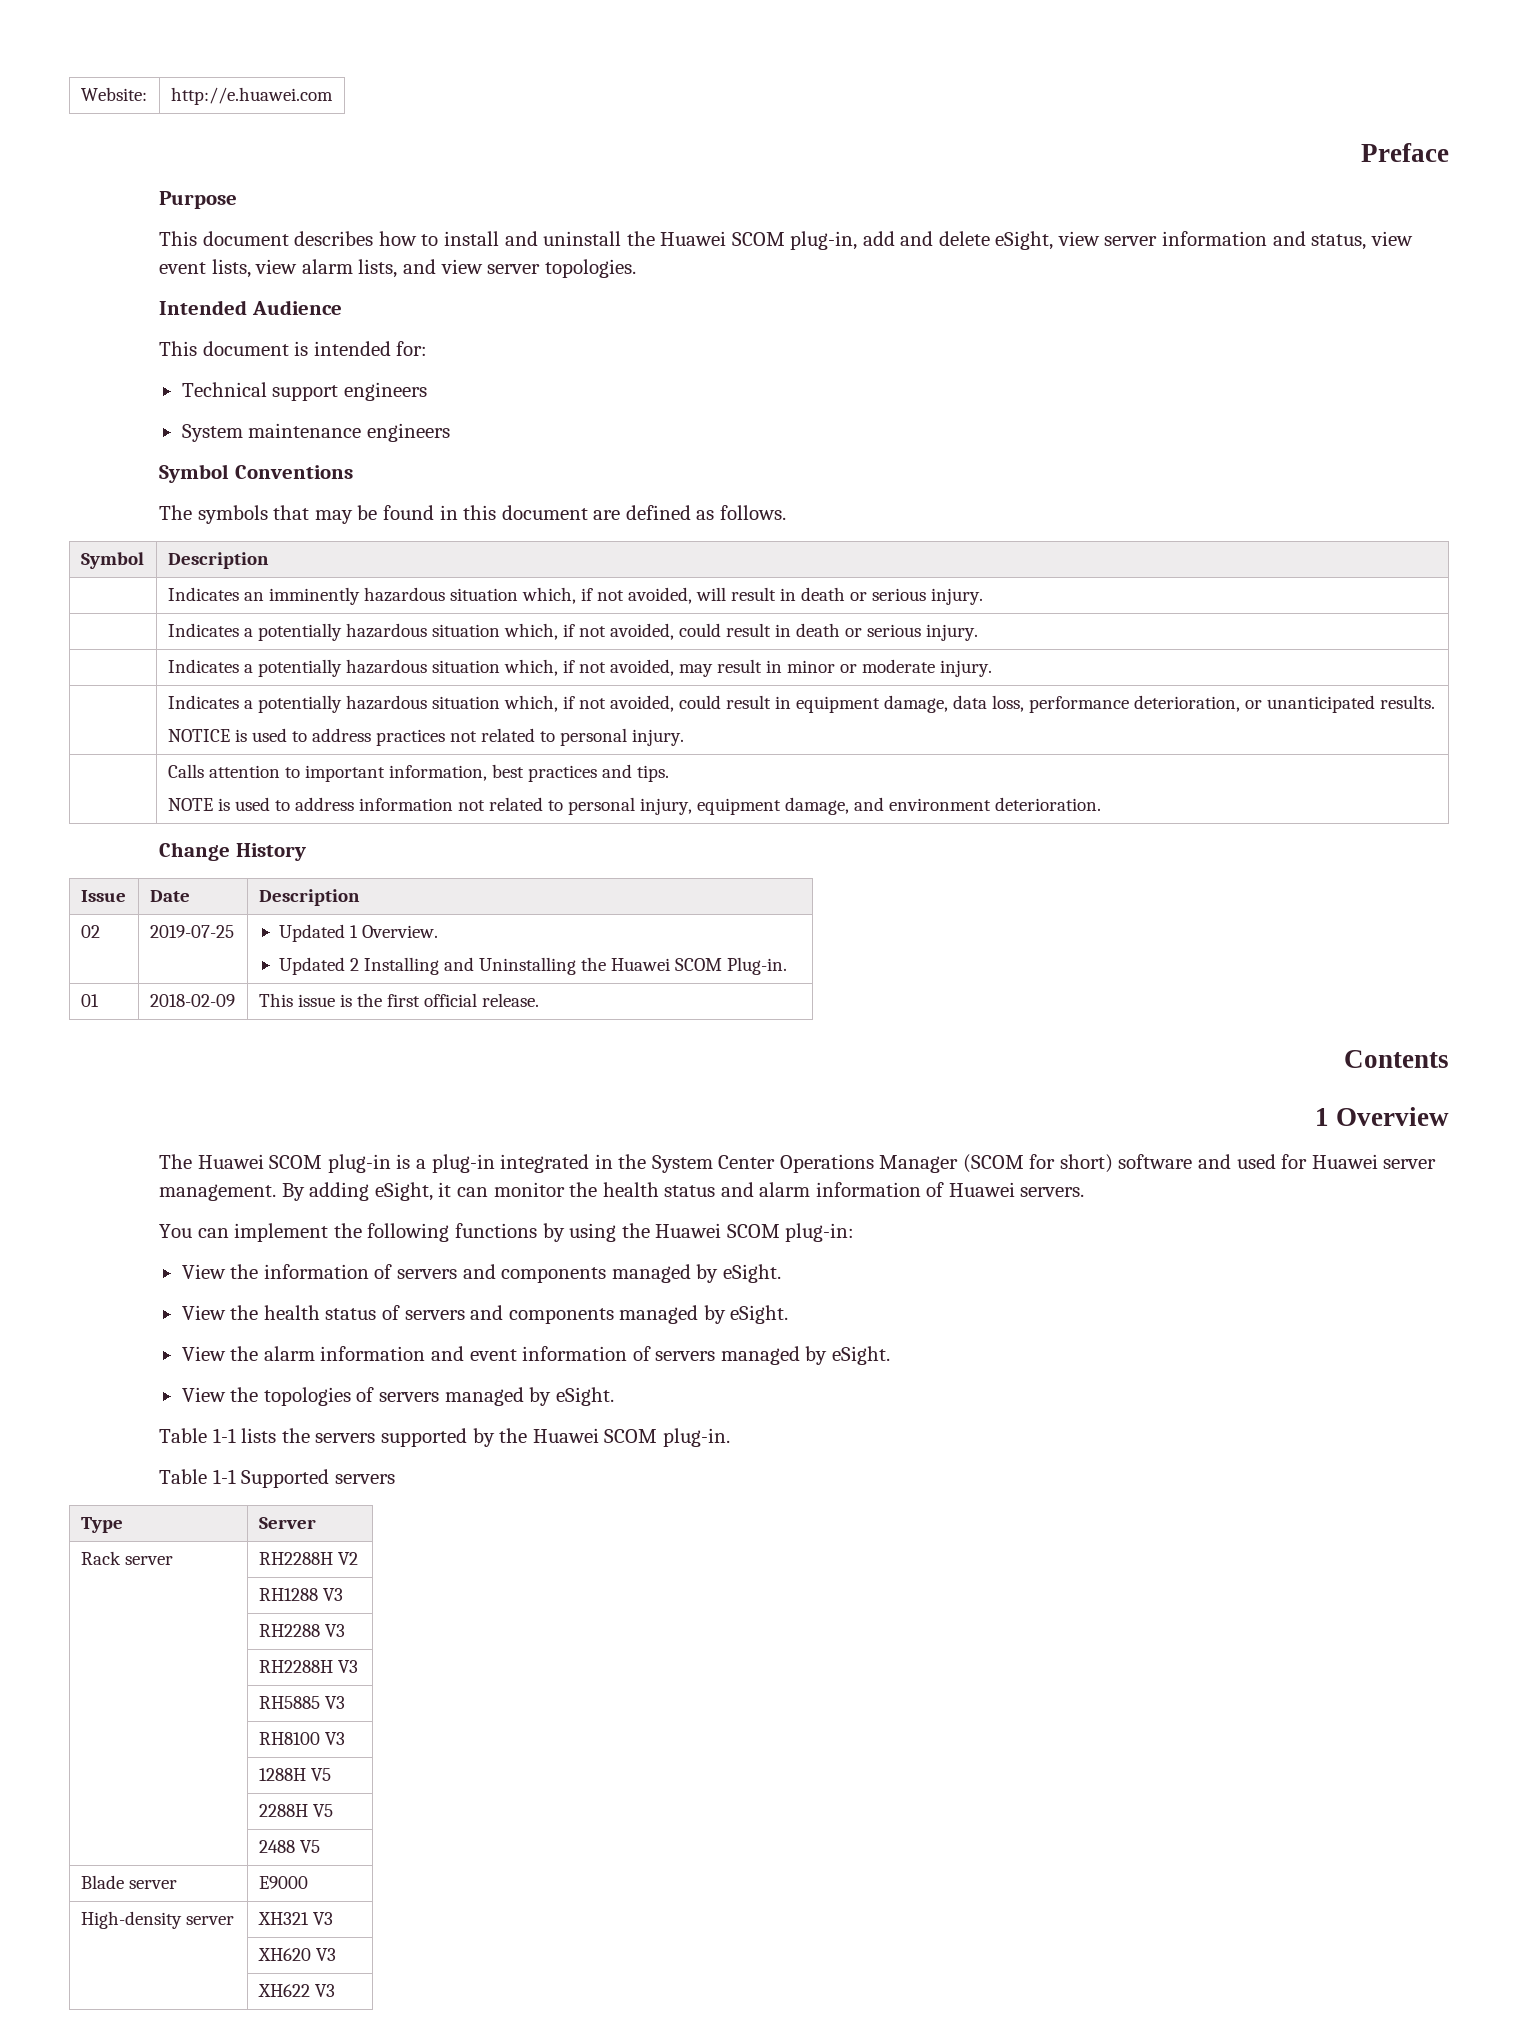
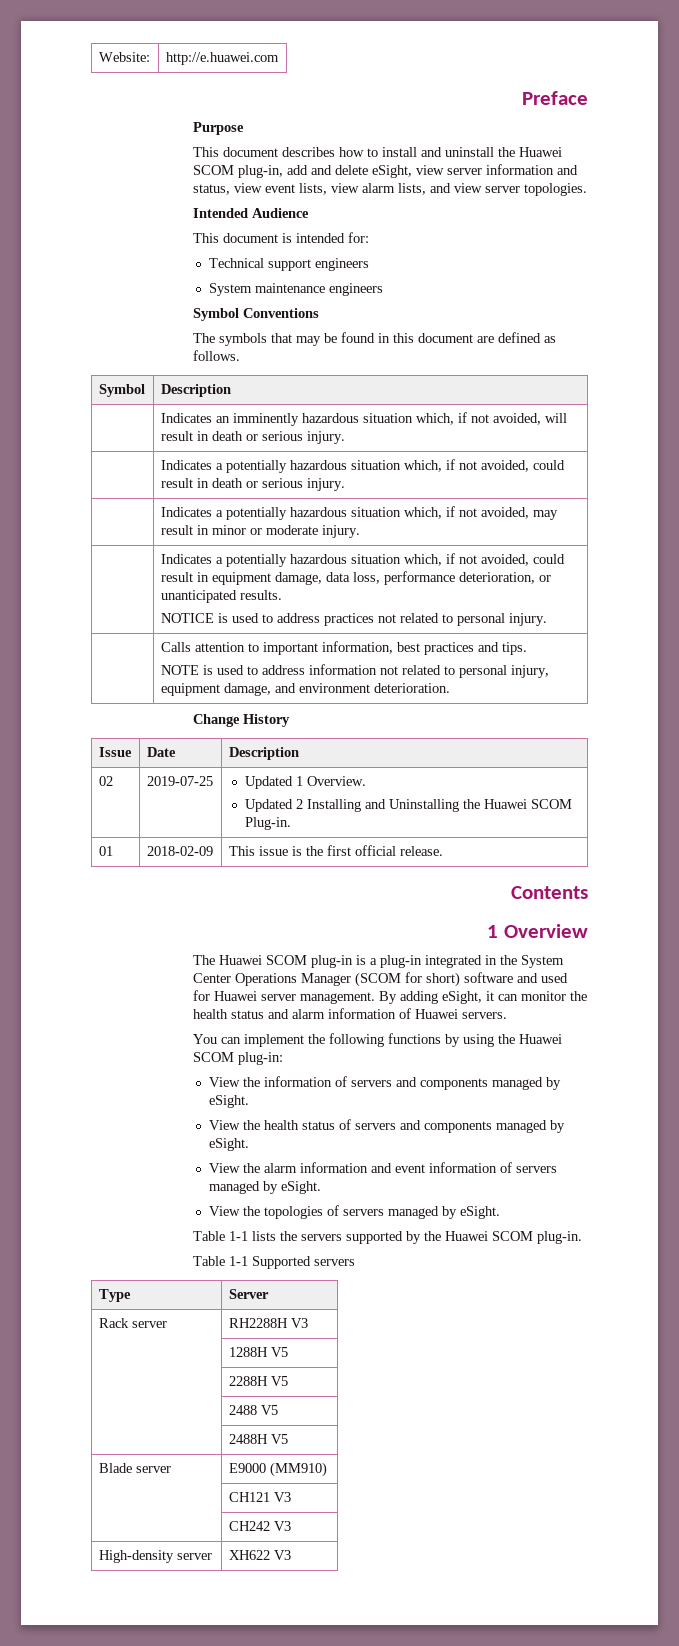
[337,1552,358,1565] [258,1588,343,1601] [258,1624,345,1637] [258,1660,358,1673] [258,1696,345,1709] [258,1732,320,1745] V2 // | RH1288 V3 // | RH2288 V3 // | RH2288H V3 // | RH5885 V3 // | RH8100 -> (288, 1323) none
(320, 1846) none -> [228,1434,288,1444] // | 2488H V5
[80,1911,234,1929] [257,1912,333,1925] [257,1948,336,1961] // High-density server | XH321 V3 // | XH620 V3 // -> [269,1462,327,1477] [228,1492,291,1502] [228,1521,291,1531] [98,1550,212,1563] (MM910) // | CH121 V3 // | CH242 V3 // High-density server

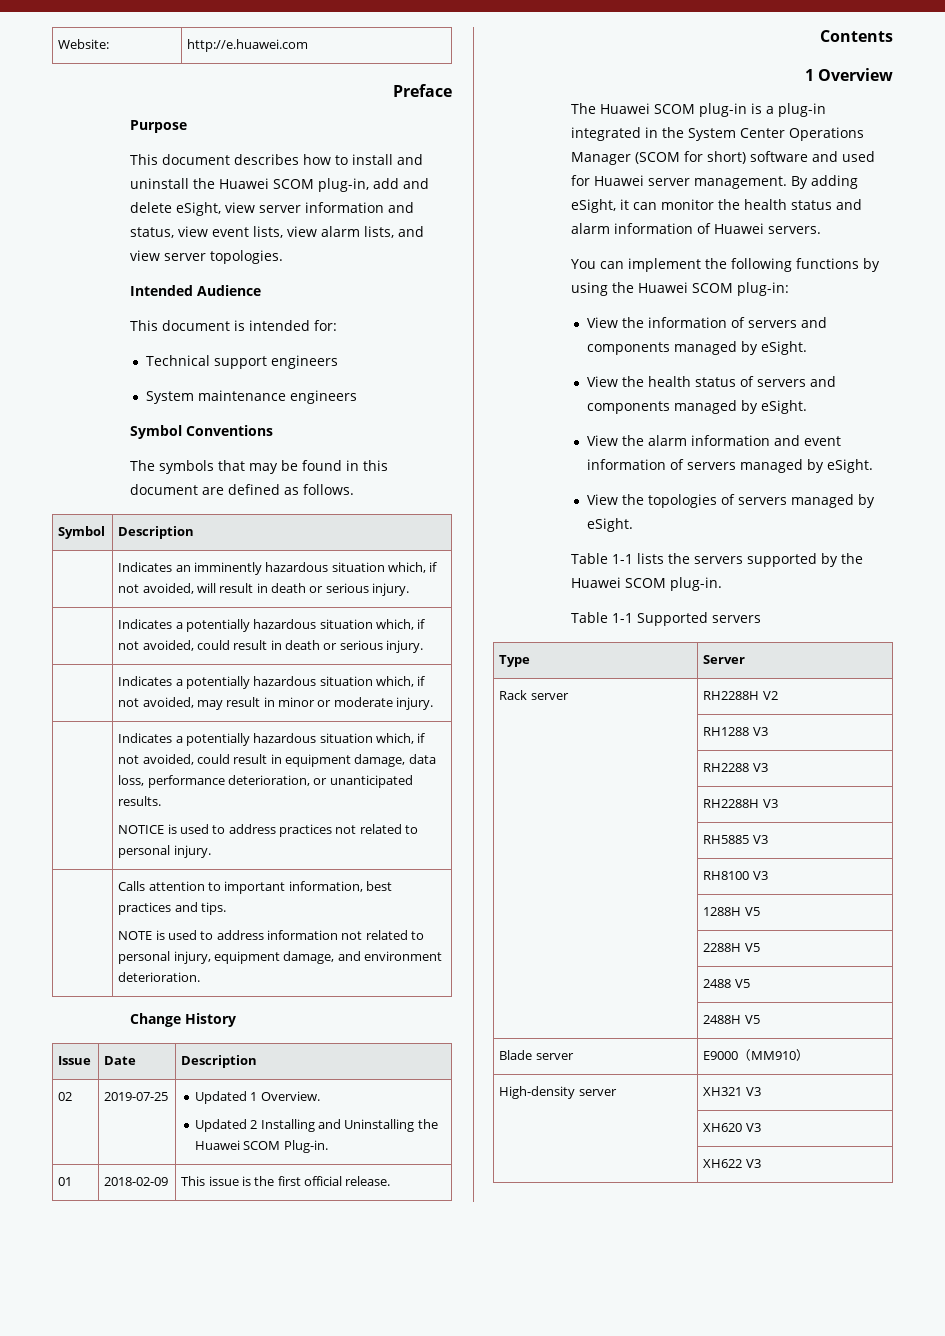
(288, 1323) none -> [762,691,778,700] [703,727,768,736] [703,763,768,772] [703,799,778,808] [703,835,768,844] [703,871,750,880] V2 // | RH1288 V3 // | RH2288 V3 // | RH2288H V3 // | RH5885 V3 // | RH8100
[269,1462,327,1477] [228,1492,291,1502] [228,1521,291,1531] [98,1550,212,1563] (MM910) // | CH121 V3 // | CH242 V3 // High-density server -> [738,1049,810,1061] [499,1086,617,1099] [703,1087,761,1096] [703,1123,761,1132] （MM910） // High-density server | XH321 V3 // | XH620 V3 //

